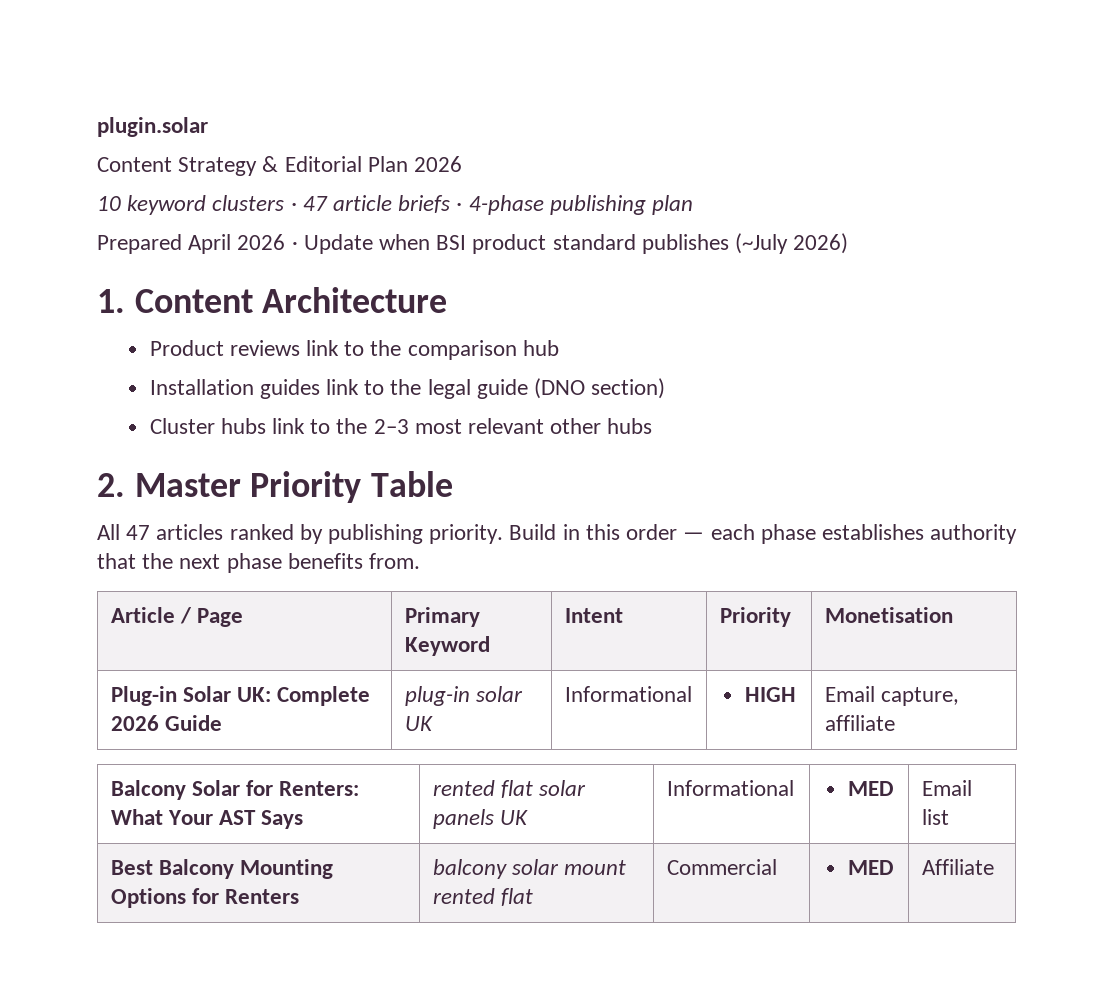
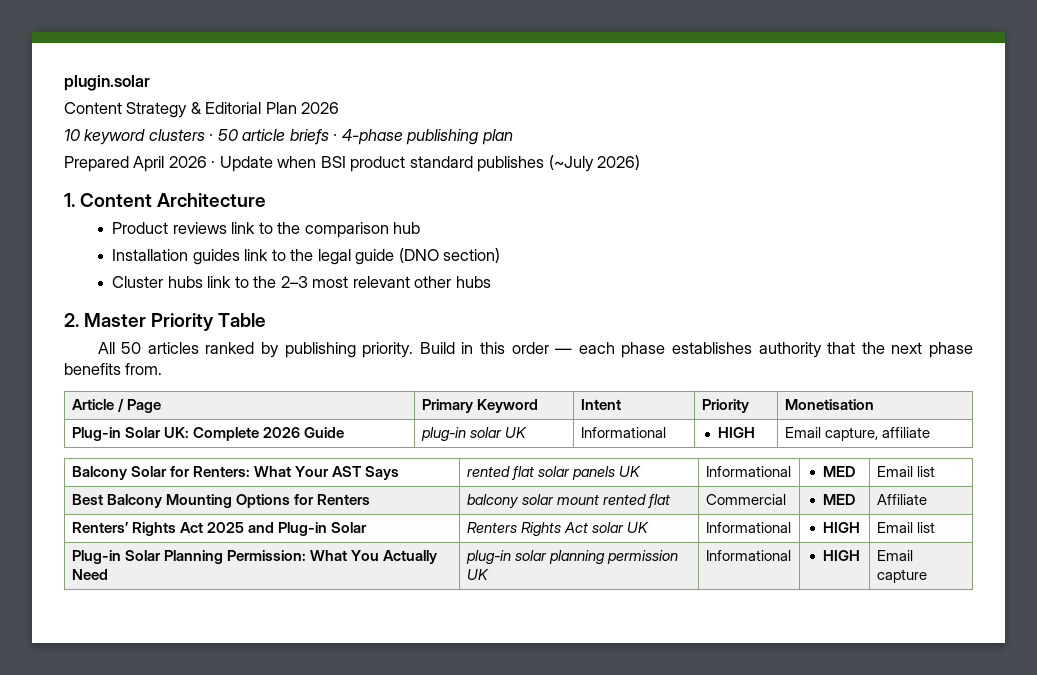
[302,196,328,211] 47 -> [217,129,239,141] 50
[126,525,151,540] 47 -> [121,342,142,354] 50
(994, 867) none -> [71,522,367,536] [466,522,649,536] [705,522,791,533] [823,522,861,533] [876,522,935,533] [71,550,437,564] [71,569,108,580] [465,550,678,564] [466,569,489,580] [705,550,791,561] [823,550,861,561] [876,550,913,561] [876,569,927,583] // Renters’ Rights Act 2025 and Plug-in Solar | Renters Rights Act solar UK | Informational | HIGH | Email list // Plug-in Solar Planning Permission: What You Actually Need | plug-in solar planning permission UK | Informational | HIGH | Email capture

